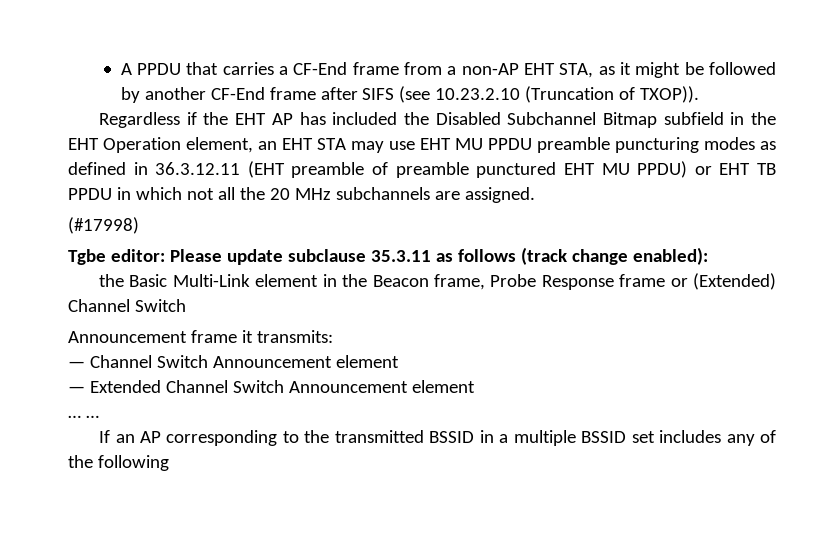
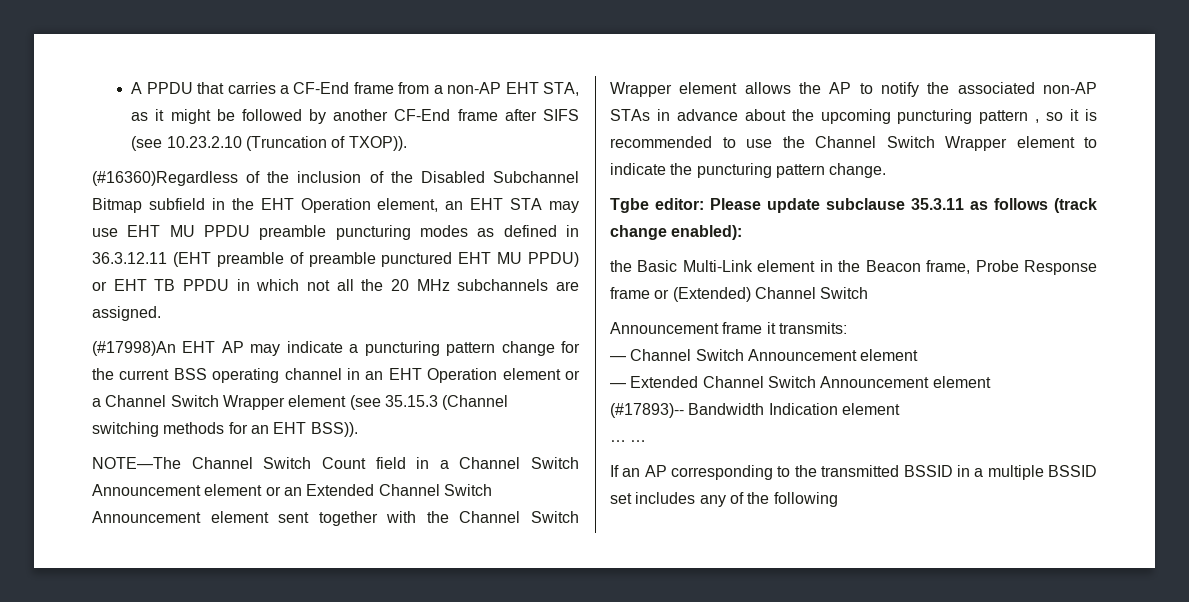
[99,112,398,128] Regardless if the EHT AP has included -> [92,171,384,186] (#16360)Regardless of the inclusion of
[68,217,139,234] (#17998) -> [92,341,580,356] [92,368,580,383] [92,395,509,410] [92,422,358,437] [92,457,579,469] [92,484,492,496] [92,511,579,526] [610,82,1097,97] [610,109,1098,124] [610,136,1097,151] [610,163,887,178] (#17998)An EHT AP may indicate a puncturing pattern change for the current BSS operating channel in an EHT Operation element or a Channel Switch Wrapper element (see 35.15.3 (Channel switching methods for an EHT BSS)). // NOTE—The Channel Switch Count field in a Channel Switch Announcement element or an Extended Channel Switch Announcement element sent together with the Channel Switch Wrapper element allows the AP to notify the associated non-AP STAs in advance about the upcoming puncturing pattern , so it is recommended to use the Channel Switch Wrapper element to indicate the puncturing pattern change.
(475, 386) none -> [610,403,900,418] // (#17893)-- Bandwidth Indication element

